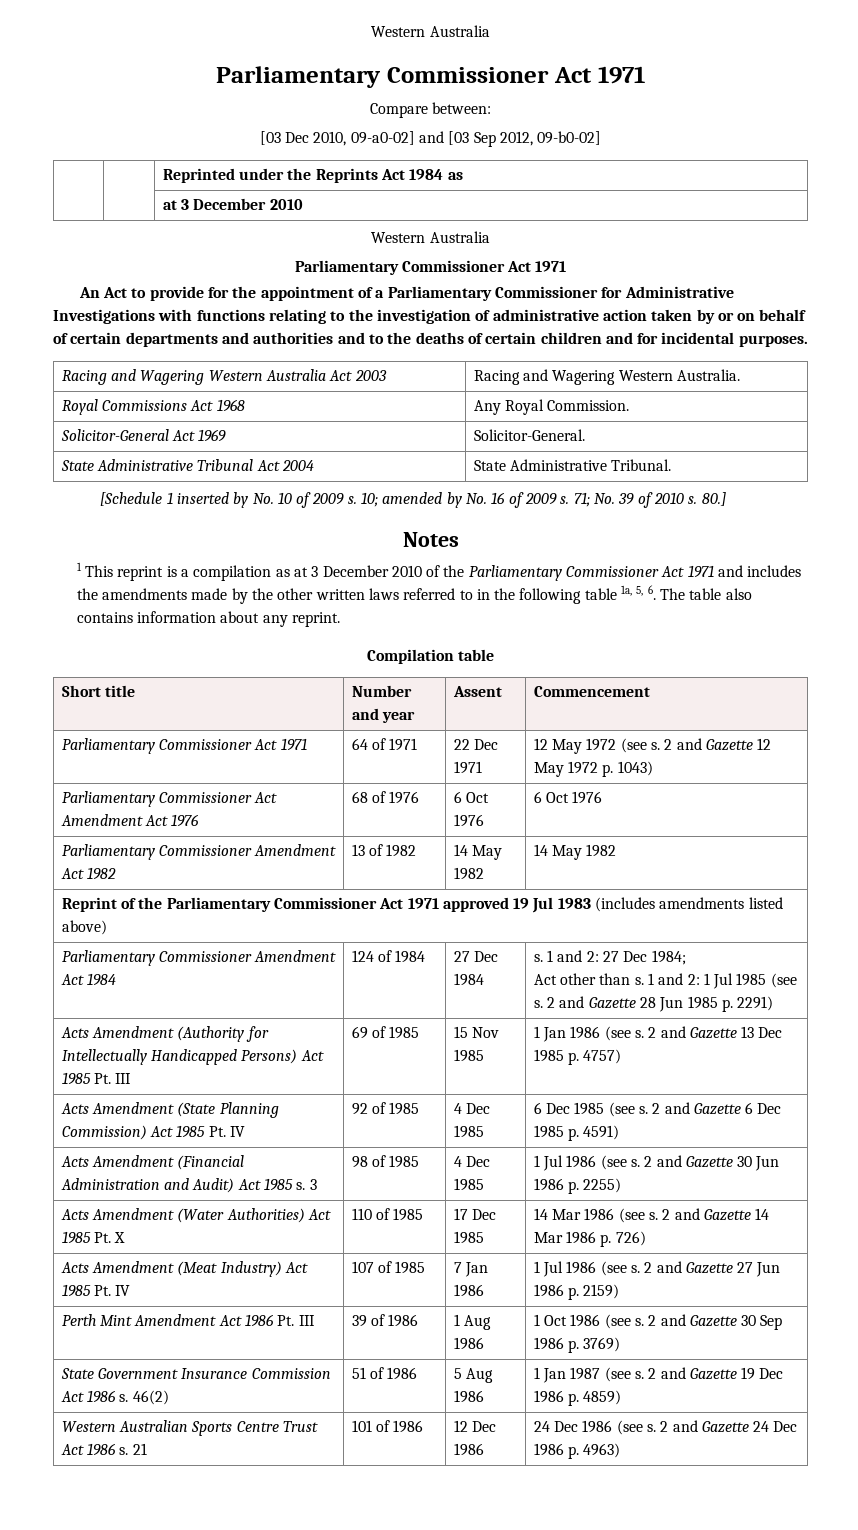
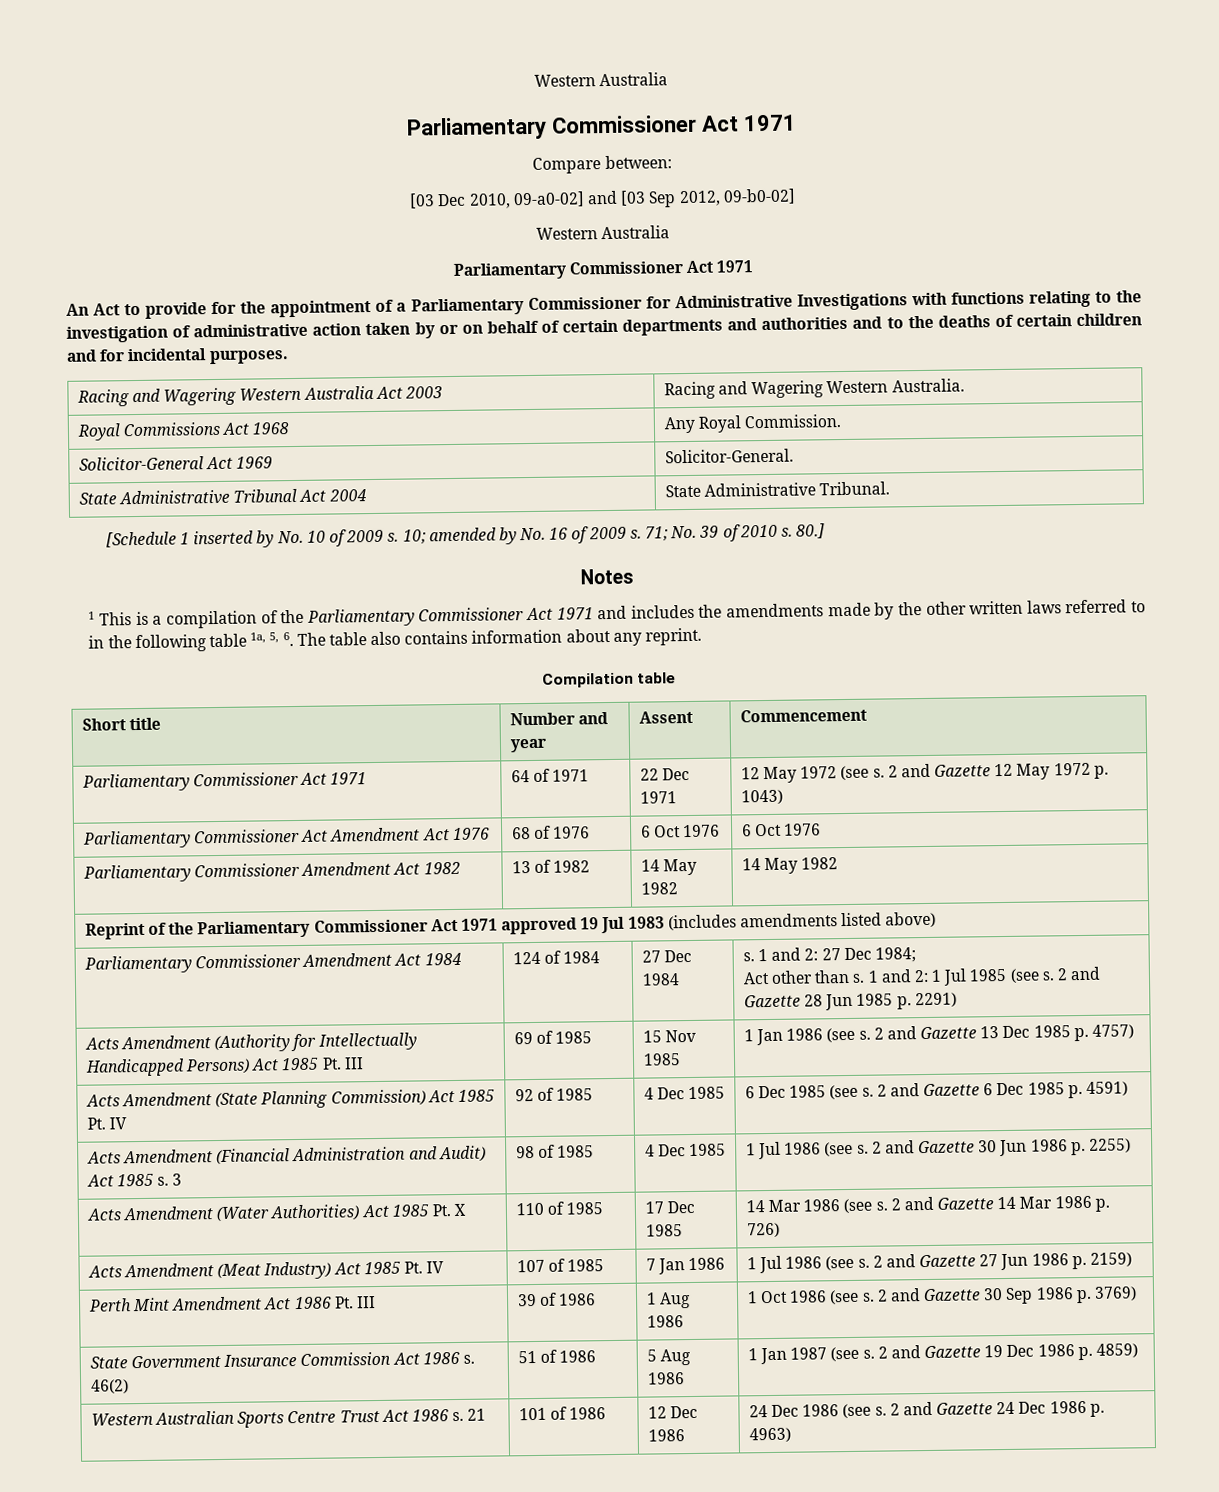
[162,168,463,183] [162,198,303,210] // | | Reprinted under the Reprints Act 1984 as // | | at 3 December 2010 -> (796, 196) none
[117,566,164,581] reprint -> (133, 619) none
[275,565,422,577] as at 3 December 2010 -> (257, 619) none

